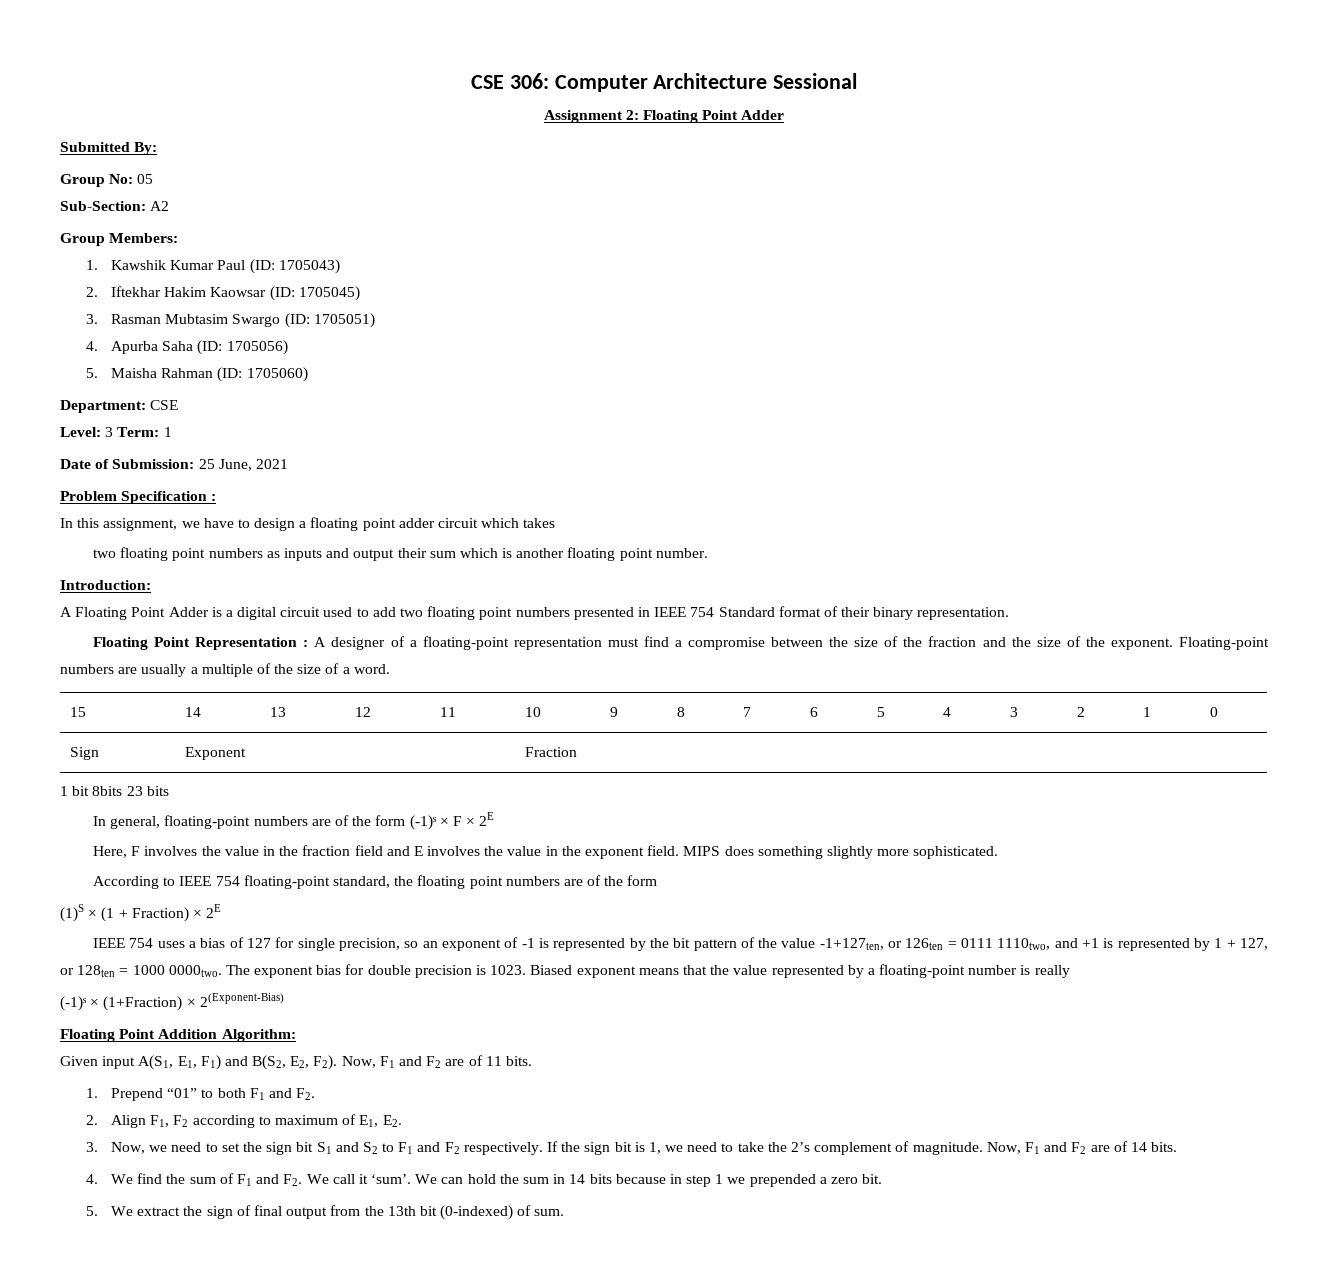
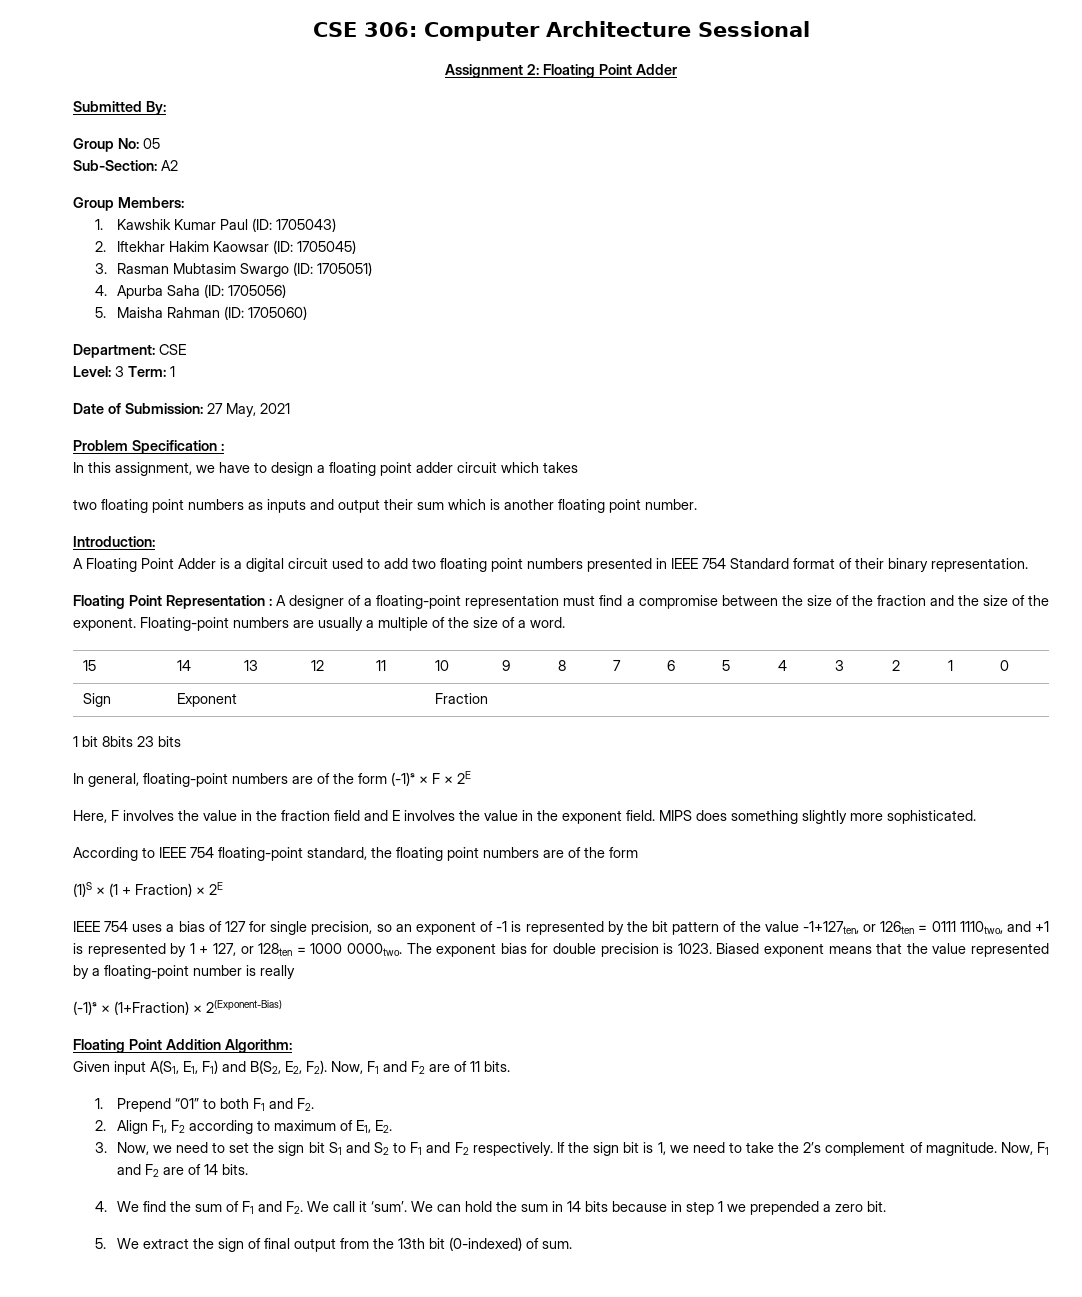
[198,459,252,471] 25 June, -> [207,403,256,417] 27 May,

